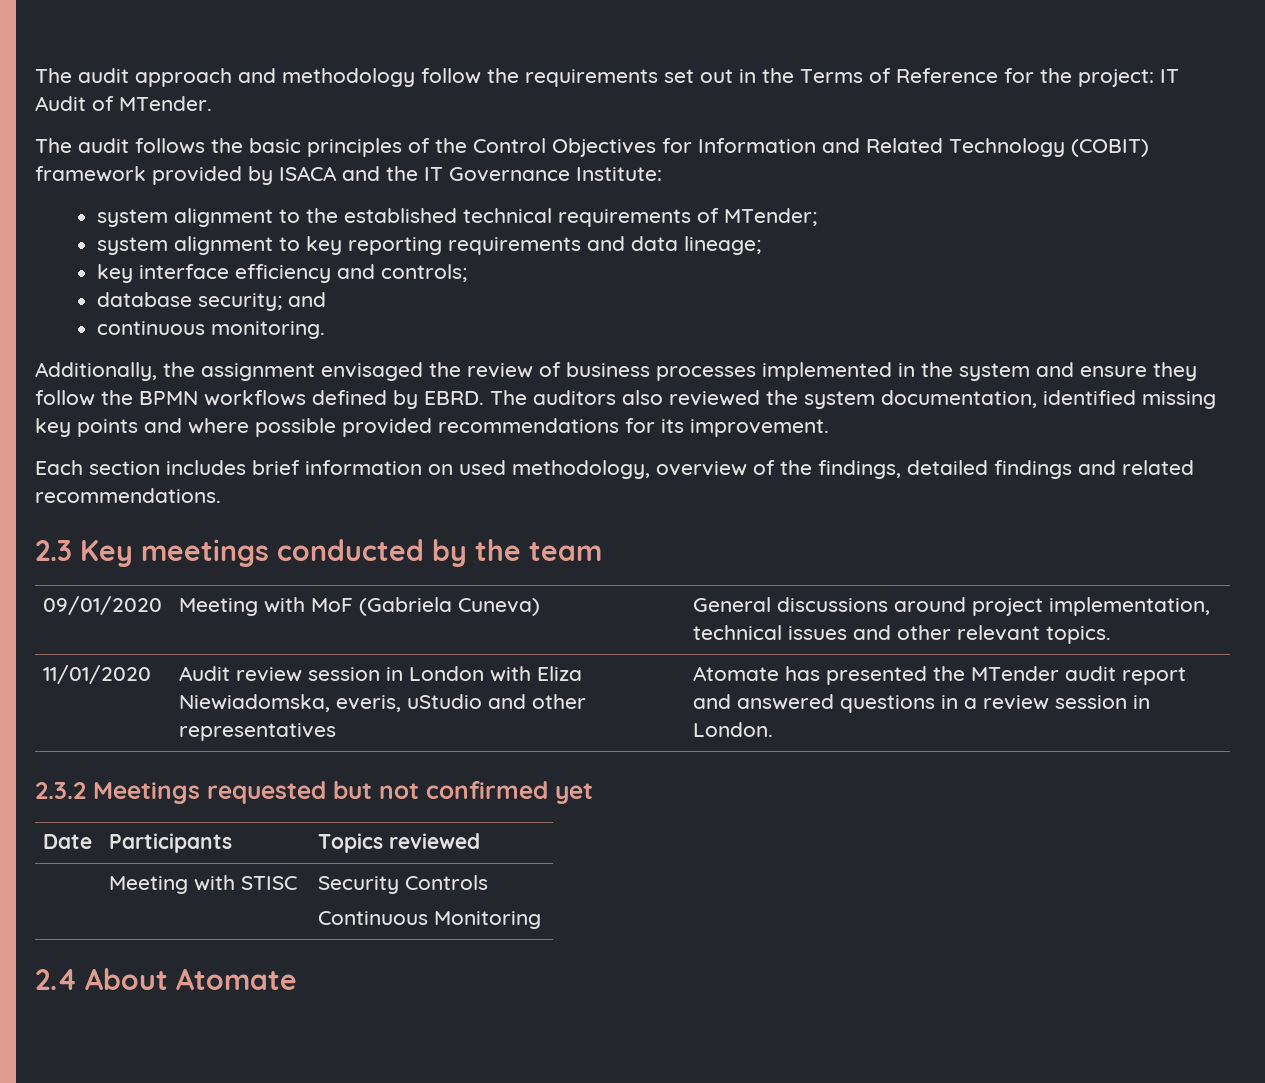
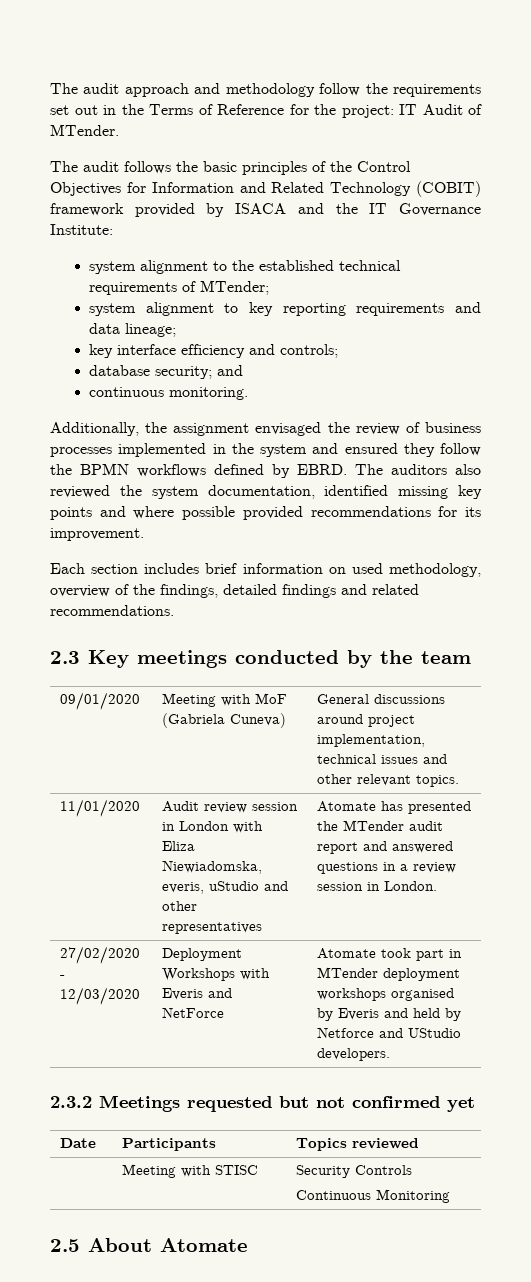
[1080,366,1147,377] ensure -> [344,443,398,454] ensured
(774, 729) none -> [59,946,140,964] [59,975,65,979] [59,987,140,1005] [161,948,242,961] [161,968,270,981] [161,988,232,1000] [161,1007,224,1018] [316,948,462,961] [316,967,460,981] [316,988,454,1001] [316,1008,461,1021] [316,1027,461,1038] [316,1048,390,1061] // 27/02/2020 - 12/03/2020 | Deployment Workshops with Everis and NetForce | Atomate took part in MTender deployment workshops organised by Everis and held by Netforce and UStudio developers.
[35,969,77,990] 2.4 -> [50,1239,80,1252] 2.5

